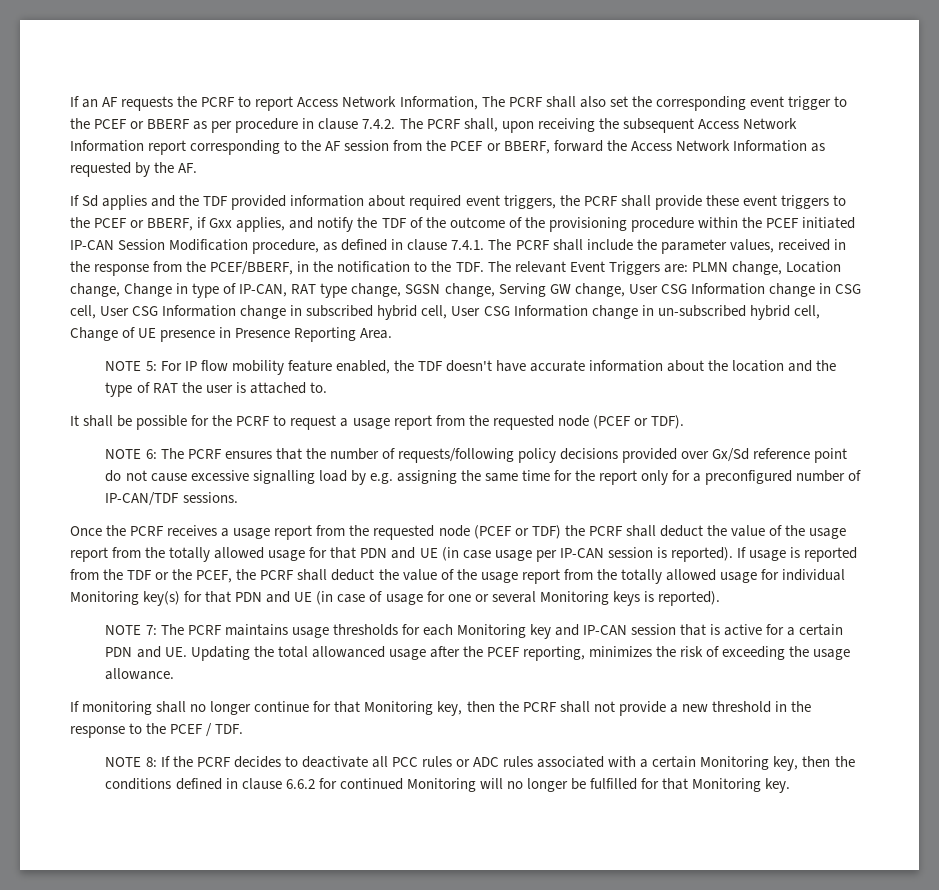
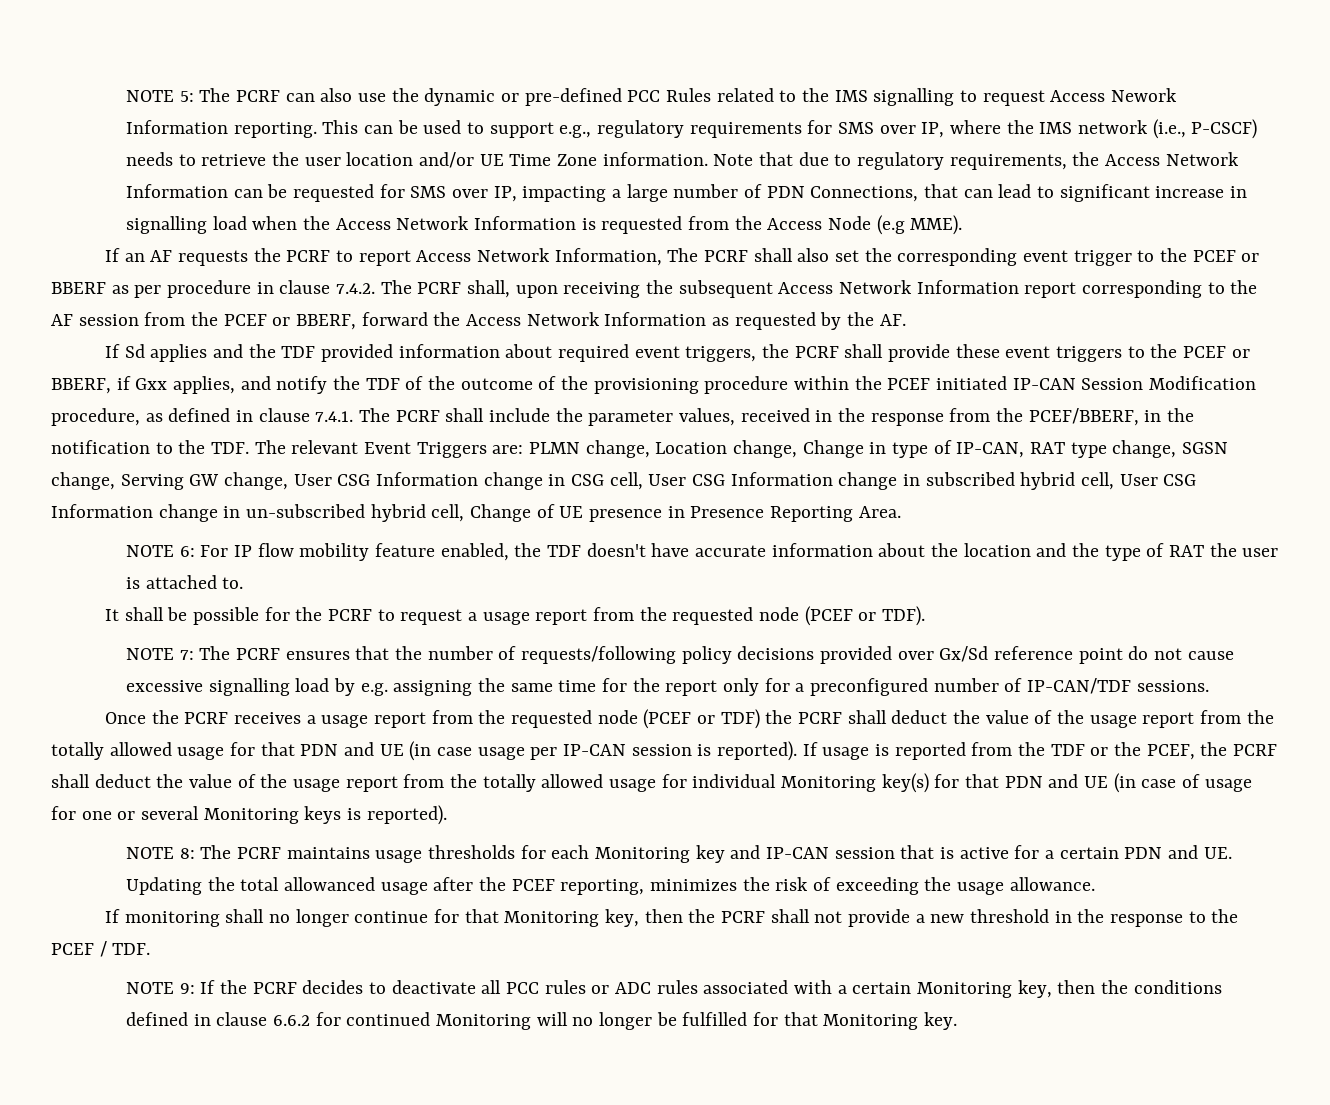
(70, 101) none -> [126,88,1178,106] [126,119,1258,139] [126,152,1239,170] [126,184,1248,202] [126,215,963,235] NOTE 5: The PCRF can also use the dynamic or pre-defined PCC Rules related to the IMS signalling to request Access Nework Information reporting. This can be used to support e.g., regulatory requirements for SMS over IP, where the IMS network (i.e., P-CSCF) needs to retrieve the user location and/or UE Time Zone information. Note that due to regulatory requirements, the Access Network Information can be requested for SMS over IP, impacting a large number of PDN Connections, that can lead to significant increase in signalling load when the Access Network Information is requested from the Access Node (e.g MME). //
[145,361,157,371] 5: -> [179,546,195,557] 6:
[145,449,157,459] 6: -> [179,650,194,660] 7:
[145,625,157,635] 7: -> [179,848,195,859] 8:
[145,757,157,767] 8: -> [179,983,195,994] 9:

